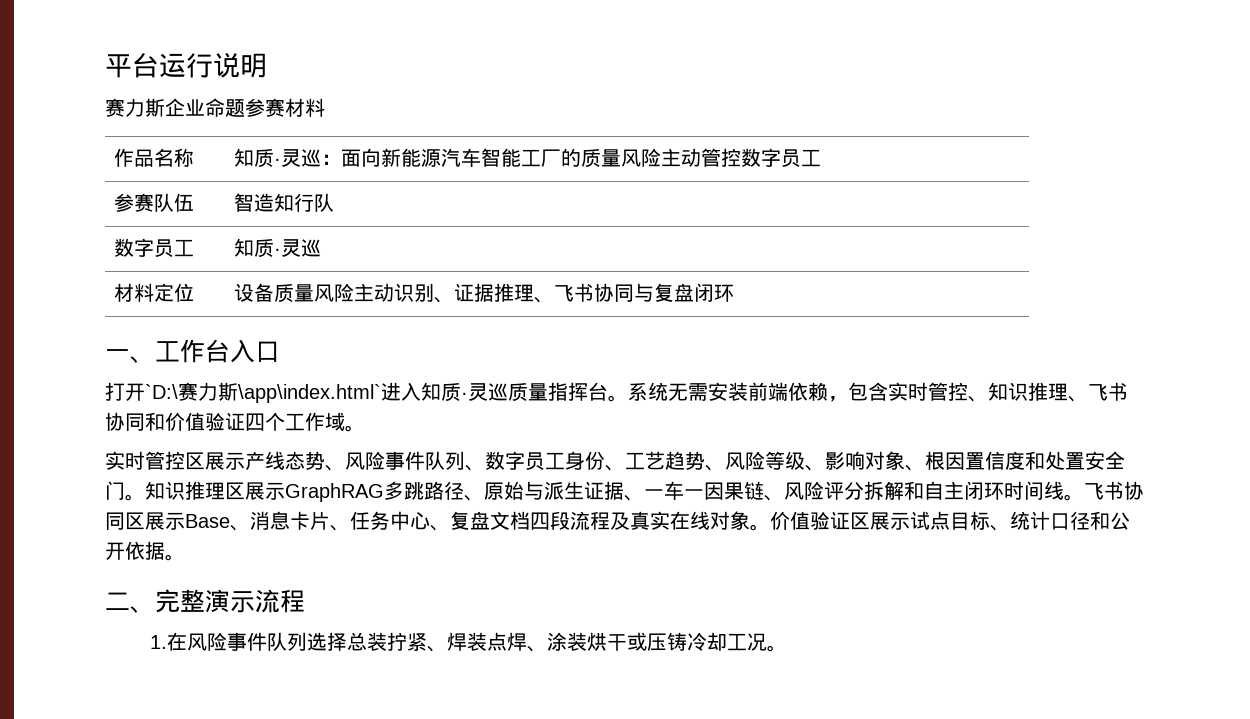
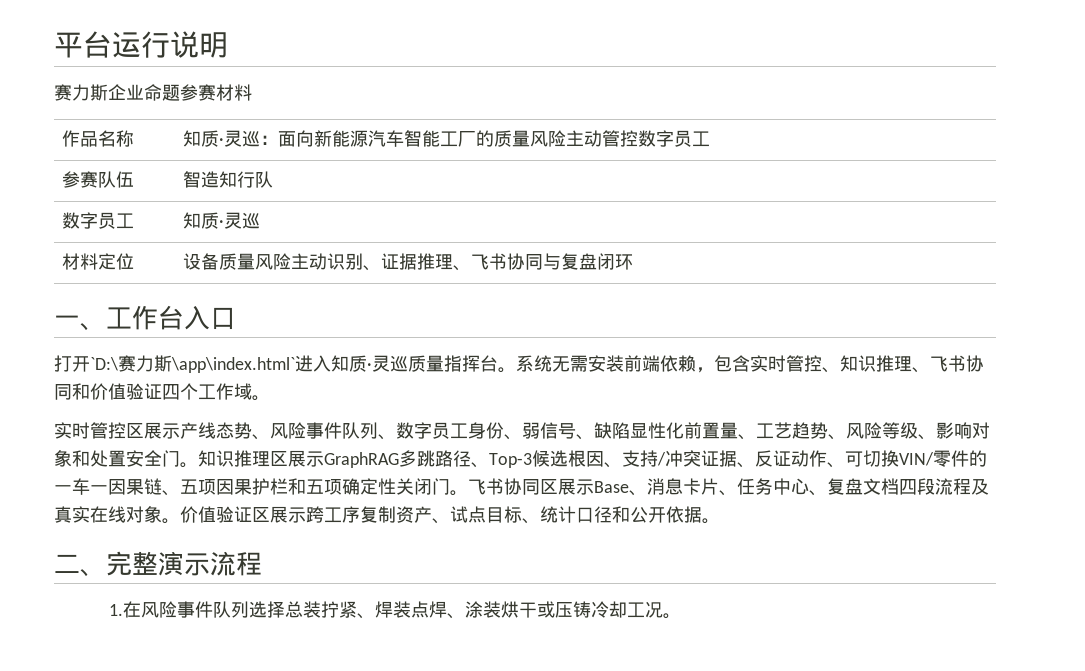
(625, 468) none -> [522,422,756,440] 弱信号、缺陷显性化前置量、
[905,451,1025,471] 、根因置信度 -> (72, 458) none
[484,481,1064,501] 原始与派生证据、一车一因果链、风险评分拆解和自主闭环时间线 -> [489,450,987,468] [54,478,450,496] Top-3候选根因、支持/冲突证据、反证动作、可切换VIN/零件的一车一因果链、五项因果护栏和五项确定性关闭门
(910, 521) none -> [306,506,450,524] 跨工序复制资产、

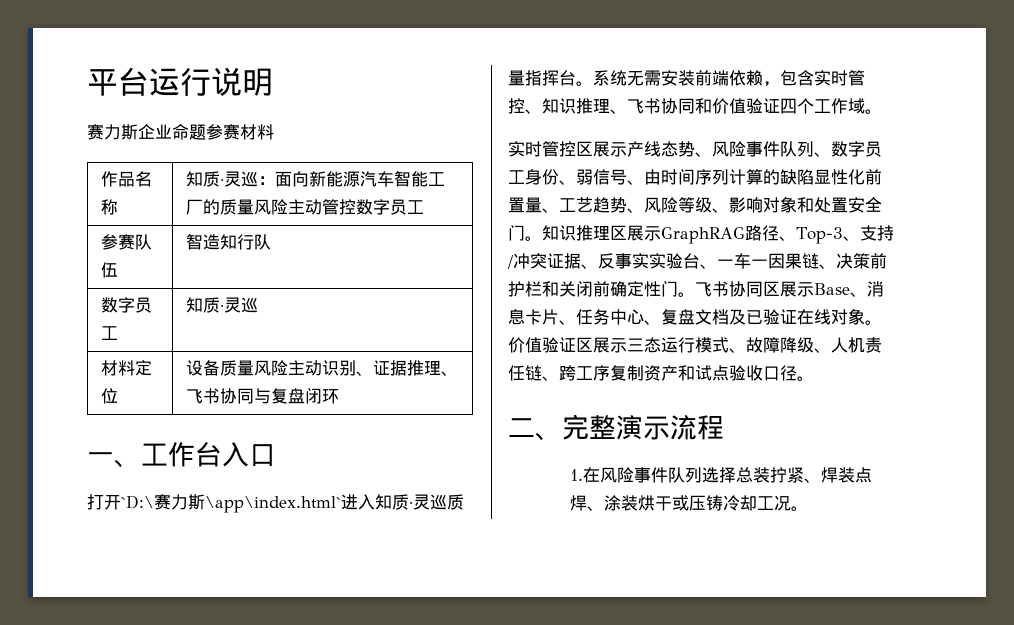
(594, 437) none -> [644,169,780,185] 由时间序列计算的
[399,450,435,467] 多跳 -> (745, 235) none
[532,450,604,467] 候选根因 -> (843, 235) none
[773,450,987,468] [54,478,432,496] 证动作、可切换VIN/零件的一车一因果链、五项因果护栏和五项确定性关闭 -> [615,253,887,269] [508,281,661,297] 事实实验台、一车一因果链、决策前护栏和关闭前确定性
[899,478,989,495] [54,506,90,523] 四段流程及真实 -> [729,309,797,325] 及已验证
[306,506,702,524] 跨工序复制资产、试点目标、统计口径和公开依据 -> [627,337,882,353] [508,365,797,381] 三态运行模式、故障降级、人机责任链、跨工序复制资产和试点验收口径

